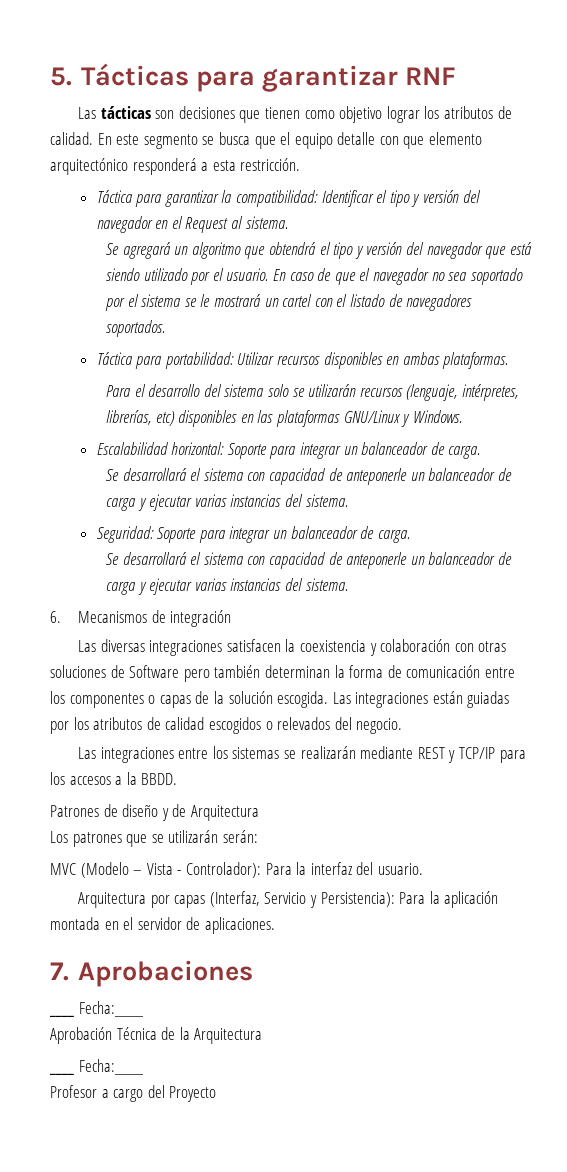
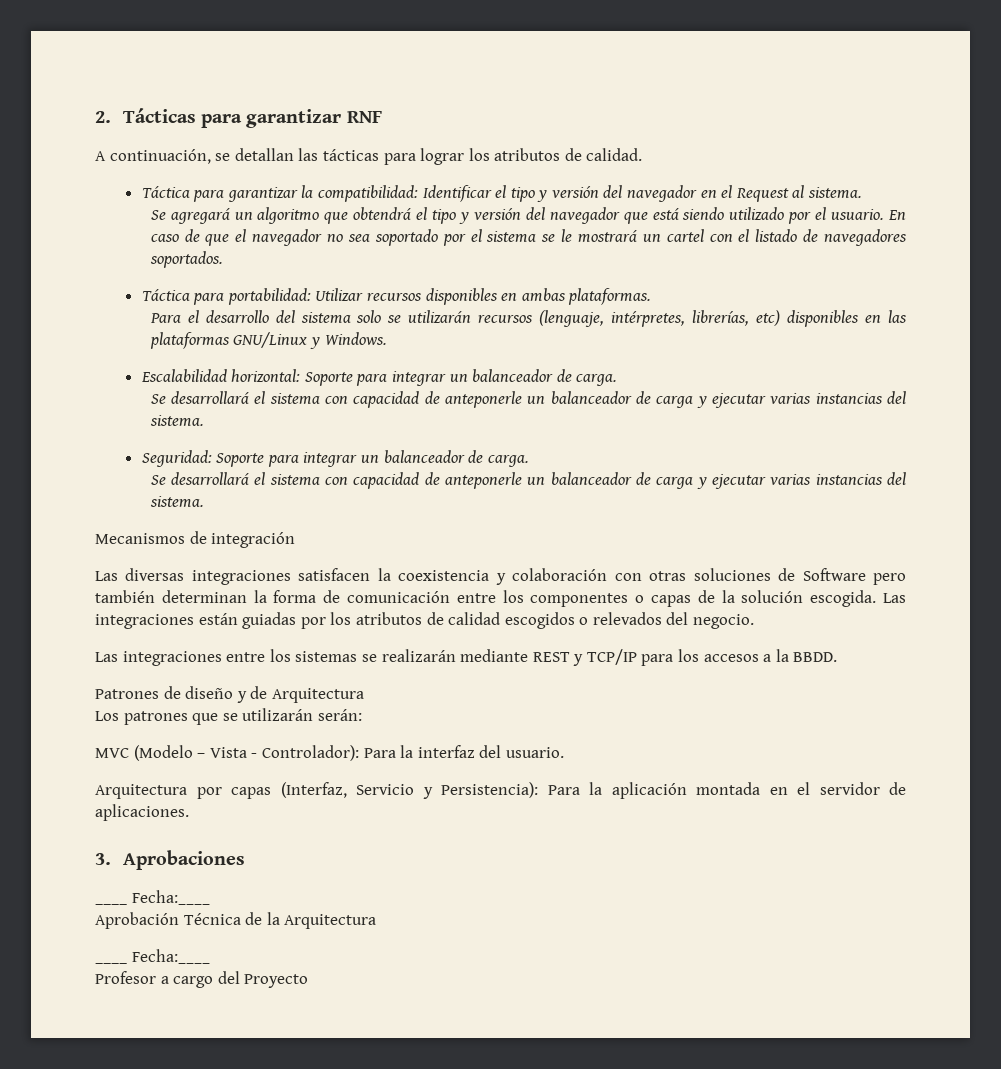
[50,67,72,86] 5. -> [95,111,111,123] 2.
[78,106,383,123] Las tácticas son decisiones que tienen como objetivo -> [95,148,416,165] A continuación, se detallan las tácticas para
[97,132,483,149] [50,158,301,175] En este segmento se busca que el equipo detalle con que elemento arquitectónico responderá a esta restricción. -> (643, 154) none
[50,611,61,623] 6. -> (204, 502) none
[50,962,69,981] 7. -> [95,853,111,865] 3.

